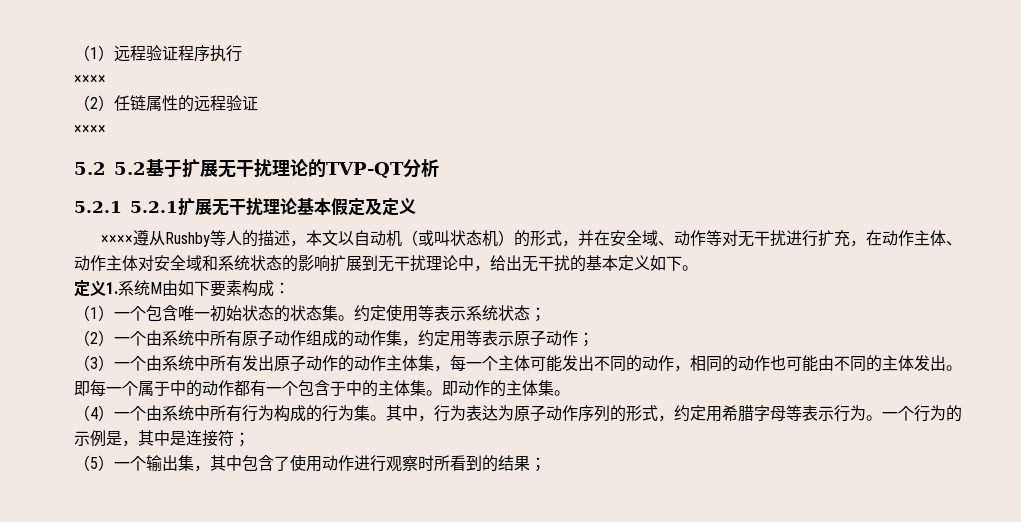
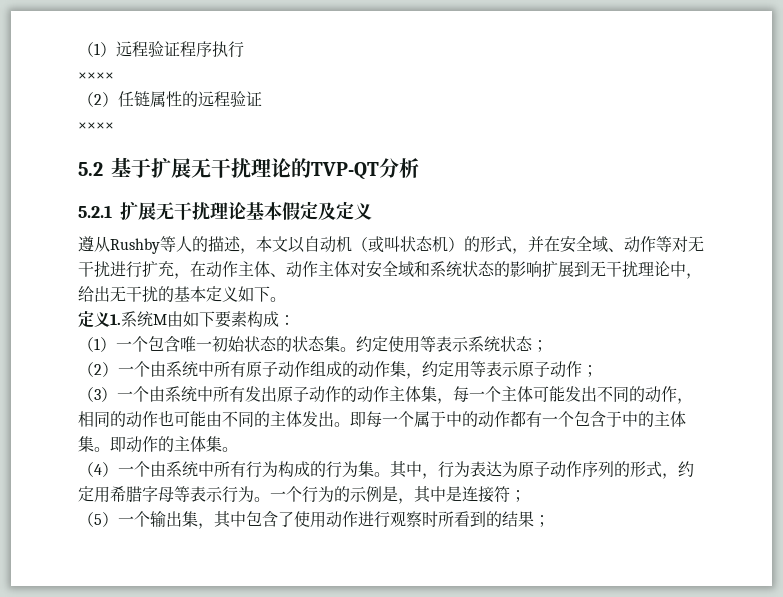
[114,162,146,175] 5.2 -> (103, 169) none
[130,201,178,213] 5.2.1 -> (112, 211) none
[100,234,133,244] ×××× -> (372, 211) none

